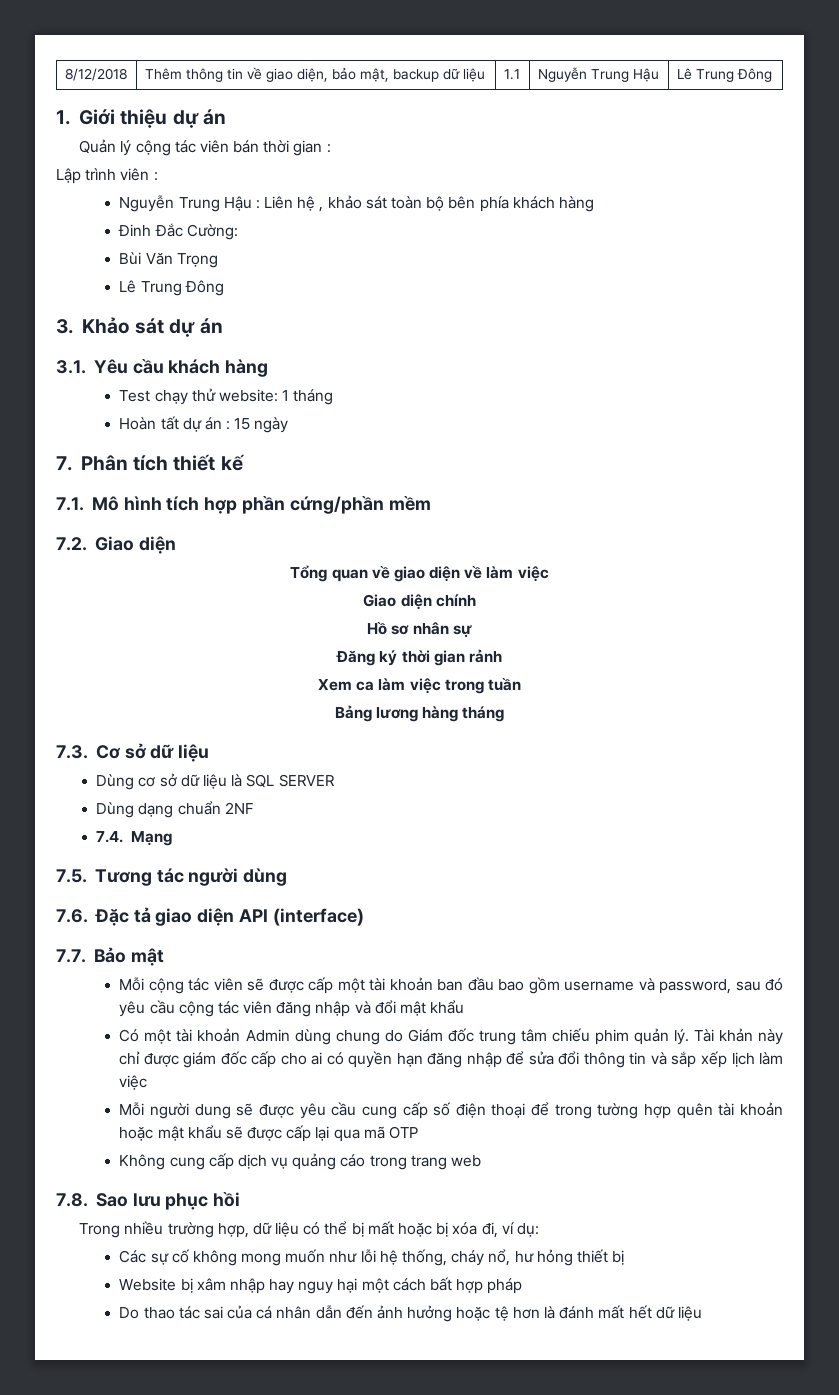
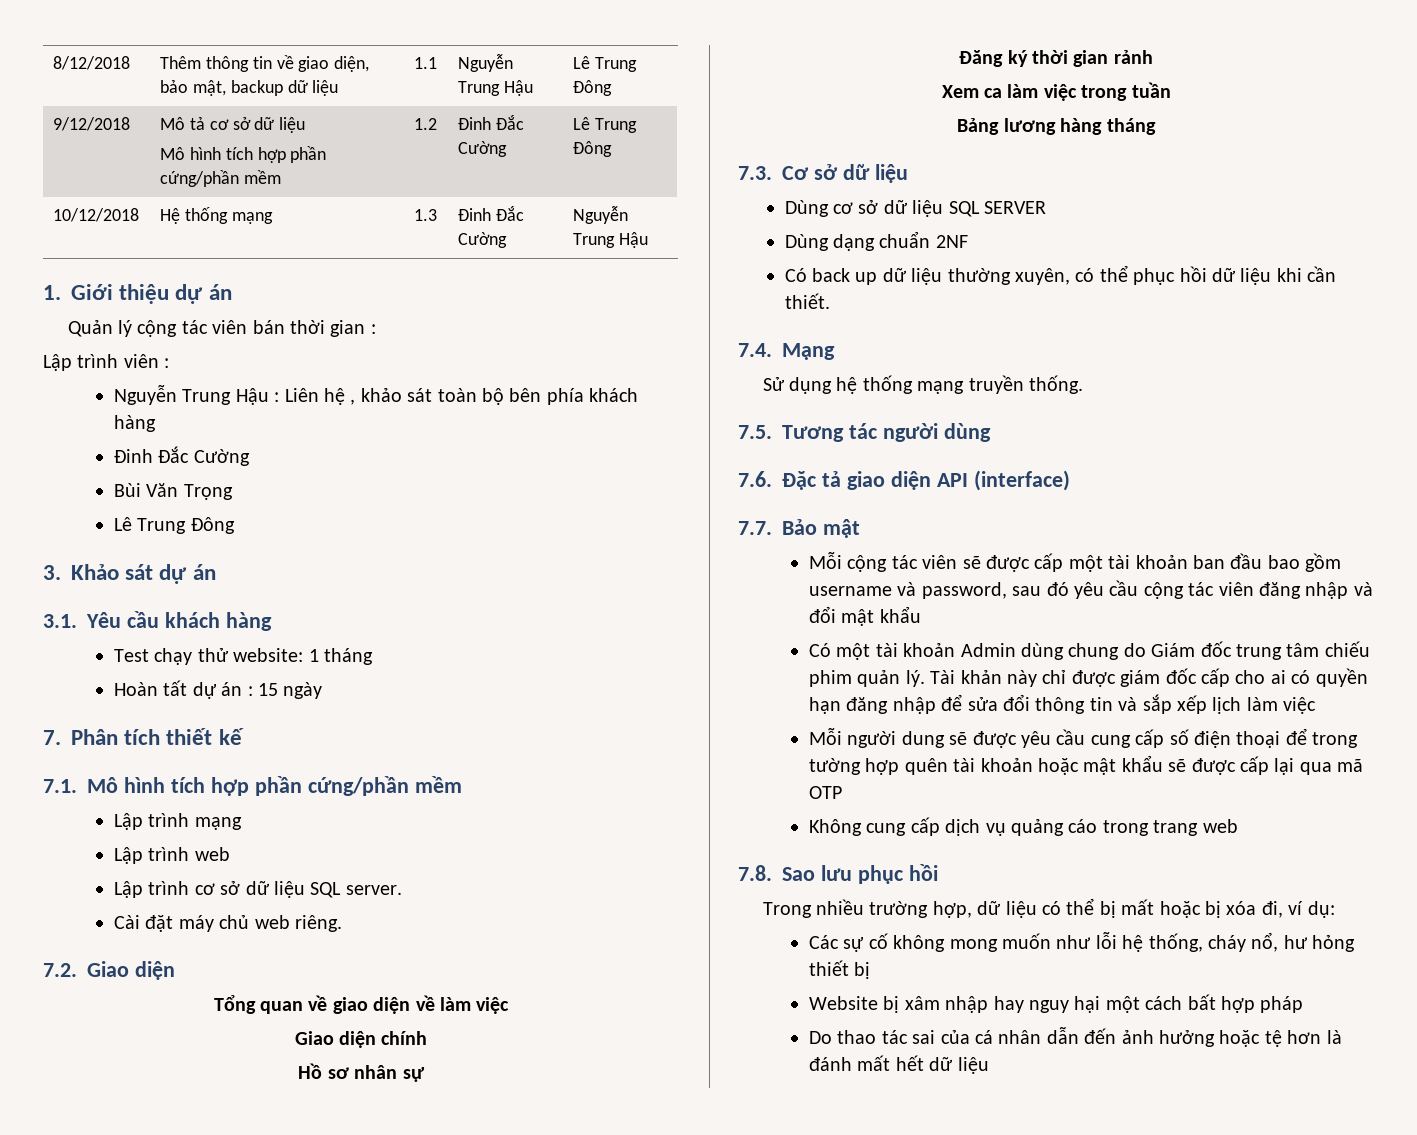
(772, 75) none -> [53,117,131,131] [160,117,306,133] [160,146,327,163] [160,170,281,187] [414,118,438,130] [458,115,524,130] [458,141,508,157] [573,117,637,133] [573,141,613,157] [53,208,140,222] [160,207,273,224] [414,209,438,221] [458,206,524,221] [458,232,508,248] [573,206,629,224] [573,232,648,248] // 9/12/2018 | Mô tả cơ sở dữ liệu // Mô hình tích hợp phần cứng/phần mềm | 1.2 | Đinh Đắc Cường | Lê Trung Đông // 10/12/2018 | Hệ thống mạng | 1.3 | Đinh Đắc Cường | Nguyễn Trung Hậu
[186,224,238,240] Cường: -> [193,449,250,466] Cường
(431, 503) none -> [114,813,242,830] [114,847,230,864] [114,881,402,898] [114,915,343,932] // Lập trình mạng // Lập trình web // Lập trình cơ sở dữ liệu SQL server. // Cài đặt máy chủ web riêng.
[231,774,243,787] là -> (944, 208) none
[96,831,172,846] 7.4. Mạng -> [784,265,1337,285] [784,293,830,309] [738,343,835,360] [762,375,1083,394] Có back up dữ liệu thường xuyên, có thể phục hồi dữ liệu khi cần thiết. // 7.4. Mạng // Sử dụng hệ thống mạng truyền thống.

